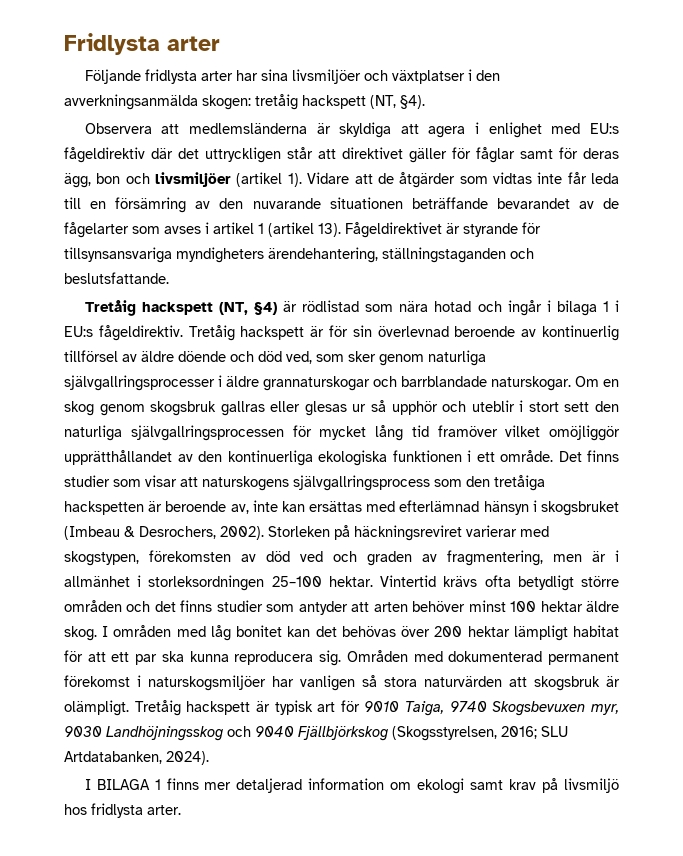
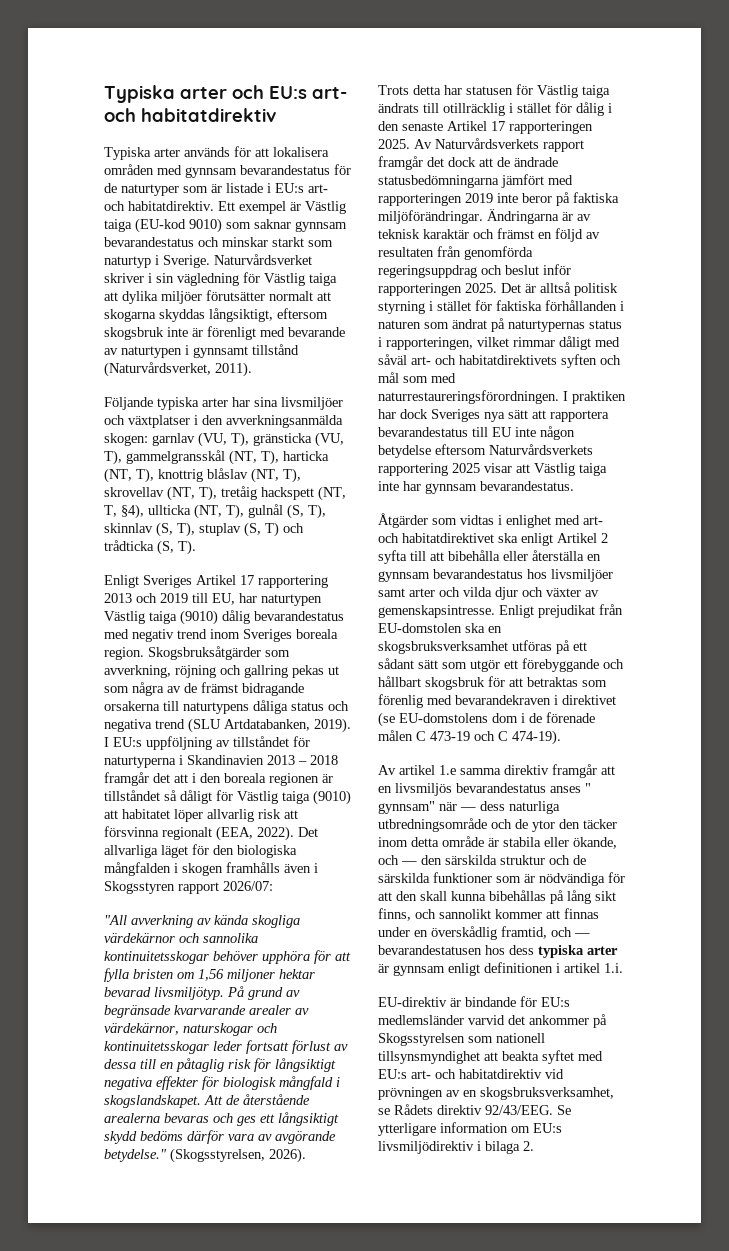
[64,33,220,55] Fridlysta arter -> [104,85,347,103] [104,108,276,122] [104,146,329,160] [104,164,351,178] [104,183,328,196] [104,201,346,214] [104,218,347,233] [104,237,333,247] [104,254,312,268] [104,272,337,286] [104,290,331,304] [104,308,328,322] [104,326,345,340] [104,344,299,358] [104,362,252,377] Typiska arter och EU:s art- och habitatdirektiv // Typiska arter används för att lokalisera områden med gynnsam bevarandestatus för de naturtyper som är listade i EU:s art- och habitatdirektiv. Ett exempel är Västlig taiga (EU-kod 9010) som saknar gynnsam bevarandestatus och minskar starkt som naturtyp i Sverige. Naturvårdsverket skriver i sin vägledning för Västlig taiga att dylika miljöer förutsätter normalt att skogarna skyddas långsiktigt, eftersom skogsbruk inte är förenligt med bevarande av naturtypen i gynnsamt tillstånd (Naturvårdsverket, 2011).
[144,69,197,84] fridlysta -> [157,397,199,410] typiska
[255,94,425,110] [84,122,619,138] [64,147,619,163] [64,172,619,188] [64,197,620,213] [64,222,541,238] [64,247,534,263] [64,272,169,284] [84,300,620,316] [64,325,620,341] [64,350,486,366] [64,375,619,391] [64,400,619,416] [64,425,620,441] [64,450,619,466] [64,475,545,491] [64,500,619,516] [64,525,549,541] [64,550,619,566] [64,575,619,591] [64,600,619,615] [64,625,619,641] [64,650,620,666] [64,675,620,691] [64,700,619,716] [64,726,568,741] [64,751,209,765] [84,778,619,794] [64,803,181,818] tretåig hackspett (NT, §4). // Observera att medlemsländerna är skyldiga att agera i enlighet med EU:s fågeldirektiv där det uttryckligen står att direktivet gäller för fåglar samt för deras ägg, bon och livsmiljöer (artikel 1). Vidare att de åtgärder som vidtas inte får leda till en försämring av den nuvarande situationen beträffande bevarandet av de fågelarter som avses i artikel 1 (artikel 13). Fågeldirektivet är styrande för tillsynsansvariga myndigheters ärendehantering, ställningstaganden och beslutsfattande. // Tretåig hackspett (NT, §4) är rödlistad som nära hotad och ingår i bilaga 1 i EU:s fågeldirektiv. Tretåig hackspett är för sin överlevnad beroende av kontinuerlig tillförsel av äldre döende och död ved, som sker genom naturliga självgallringsprocesser i äldre grannaturskogar och barrblandade naturskogar. Om en skog genom skogsbruk gallras eller glesas ur så upphör och uteblir i stort sett den naturliga självgallringsprocessen för mycket lång tid framöver vilket omöjliggör upprätthållandet av den kontinuerliga ekologiska funktionen i ett område. Det finns studier som visar att naturskogens självgallringsprocess som den tretåiga hackspetten är beroende av, inte kan ersättas med efterlämnad hänsyn i skogsbruket (Imbeau & Desrochers, 2002). Storleken på häckningsreviret varierar med skogstypen, förekomsten av död ved och graden av fragmentering, men är i allmänhet i storleksordningen 25–100 hektar. Vintertid krävs ofta betydligt större områden och det finns studier som antyder att arten behöver minst 100 hektar äldre skog. I områden med låg bonitet kan det behövas över 200 hektar lämpligt habitat för att ett par ska kunna reproducera sig. Områden med dokumenterad permanent förekomst i naturskogsmiljöer har vanligen så stora naturvärden att skogsbruk är olämpligt. Tretåig hackspett är typisk art för 9010 Taiga, 9740 Skogsbevuxen myr, 9030 Landhöjningsskog och 9040 Fjällbjörkskog (Skogsstyrelsen, 2016; SLU Artdatabanken, 2024). // I BILAGA 1 finns mer detaljerad information om ekologi samt krav på livsmiljö hos fridlysta arter. -> [152,432,344,447] [104,450,329,465] [104,468,301,483] [104,486,346,501] [104,504,326,519] [104,522,304,537] [104,540,196,555] [104,575,328,588] [104,593,322,606] [104,610,344,625] [104,629,338,642] [104,646,290,660] [104,665,339,678] [104,682,304,696] [104,700,349,714] [104,718,351,733] [104,736,310,750] [104,755,338,768] [104,772,333,786] [104,790,351,805] [104,809,298,822] [104,826,318,841] [104,844,297,858] [104,862,318,876] [104,881,273,894] [104,915,300,928] [104,933,258,943] [104,950,351,964] [104,968,315,982] [104,986,300,1000] [104,1005,309,1018] [104,1023,277,1036] [104,1040,348,1054] [104,1058,336,1072] [104,1076,340,1090] [104,1094,310,1108] [104,1112,339,1126] [104,1130,336,1144] [104,1148,306,1163] [378,84,610,98] [378,102,612,116] [378,121,593,134] [378,138,584,152] [378,156,558,170] [378,174,573,188] [378,192,619,206] [378,209,591,224] [378,228,600,242] [378,246,533,260] [378,264,571,278] [378,282,618,296] [378,300,624,314] [378,318,622,332] [378,336,620,350] [378,354,621,368] [378,372,456,383] [378,390,626,404] [378,409,609,422] [378,426,575,440] [378,444,593,458] [378,463,607,476] [378,481,574,494] [378,513,603,528] [378,533,608,546] [378,550,601,564] [378,569,613,582] [378,587,599,600] [378,604,623,618] [378,623,502,633] [378,640,587,654] [378,658,624,672] [378,676,607,690] [378,694,616,708] [378,712,595,727] [378,730,561,745] [378,764,615,778] [378,783,591,796] [378,801,560,814] [378,818,617,832] [378,836,617,849] [378,855,586,865] [378,872,625,886] [378,890,616,904] [378,908,599,921] [378,926,590,940] [378,945,618,958] [378,962,623,976] [378,996,570,1007] [378,1014,607,1028] [378,1033,545,1046] [378,1050,603,1064] [378,1069,564,1079] [378,1087,614,1100] [378,1104,571,1115] [378,1122,562,1136] [378,1141,534,1154] garnlav (VU, T), gränsticka (VU, T), gammelgransskål (NT, T), harticka (NT, T), knottrig blåslav (NT, T), skrovellav (NT, T), tretåig hackspett (NT, T, §4), ullticka (NT, T), gulnål (S, T), skinnlav (S, T), stuplav (S, T) och trådticka (S, T). // Enligt Sveriges Artikel 17 rapportering 2013 och 2019 till EU, har naturtypen Västlig taiga (9010) dålig bevarandestatus med negativ trend inom Sveriges boreala region. Skogsbruksåtgärder som avverkning, röjning och gallring pekas ut som några av de främst bidragande orsakerna till naturtypens dåliga status och negativa trend (SLU Artdatabanken, 2019). I EU:s uppföljning av tillståndet för naturtyperna i Skandinavien 2013 – 2018 framgår det att i den boreala regionen är tillståndet så dåligt för Västlig taiga (9010) att habitatet löper allvarlig risk att försvinna regionalt (EEA, 2022). Det allvarliga läget för den biologiska mångfalden i skogen framhålls även i Skogsstyren rapport 2026/07: // "All avverkning av kända skogliga värdekärnor och sannolika kontinuitetsskogar behöver upphöra för att fylla bristen om 1,56 miljoner hektar bevarad livsmiljötyp. På grund av begränsade kvarvarande arealer av värdekärnor, naturskogar och kontinuitetsskogar leder fortsatt förlust av dessa till en påtaglig risk för långsiktigt negativa effekter för biologisk mångfald i skogslandskapet. Att de återstående arealerna bevaras och ges ett långsiktigt skydd bedöms därför vara av avgörande betydelse." (Skogsstyrelsen, 2026). // Trots detta har statusen för Västlig taiga ändrats till otillräcklig i stället för dålig i den senaste Artikel 17 rapporteringen 2025. Av Naturvårdsverkets rapport framgår det dock att de ändrade statusbedömningarna jämfört med rapporteringen 2019 inte beror på faktiska miljöförändringar. Ändringarna är av teknisk karaktär och främst en följd av resultaten från genomförda regeringsuppdrag och beslut inför rapporteringen 2025. Det är alltså politisk styrning i stället för faktiska förhållanden i naturen som ändrat på naturtypernas status i rapporteringen, vilket rimmar dåligt med såväl art- och habitatdirektivets syften och mål som med naturrestaureringsförordningen. I praktiken har dock Sveriges nya sätt att rapportera bevarandestatus till EU inte någon betydelse eftersom Naturvårdsverkets rapportering 2025 visar att Västlig taiga inte har gynnsam bevarandestatus. // Åtgärder som vidtas i enlighet med art- och habitatdirektivet ska enligt Artikel 2 syfta till att bibehålla eller återställa en gynnsam bevarandestatus hos livsmiljöer samt arter och vilda djur och växter av gemenskapsintresse. Enligt prejudikat från EU-domstolen ska en skogsbruksverksamhet utföras på ett sådant sätt som utgör ett förebyggande och hållbart skogsbruk för att betraktas som förenlig med bevarandekraven i direktivet (se EU-domstolens dom i de förenade målen C 473-19 och C 474-19). // Av artikel 1.e samma direktiv framgår att en livsmiljös bevarandestatus anses " gynnsam" när — dess naturliga utbredningsområde och de ytor den täcker inom detta område är stabila eller ökande, och — den särskilda struktur och de särskilda funktioner som är nödvändiga för att den skall kunna bibehållas på lång sikt finns, och sannolikt kommer att finnas under en överskådlig framtid, och — bevarandestatusen hos dess typiska arter är gynnsam enligt definitionen i artikel 1.i. // EU-direktiv är bindande för EU:s medlemsländer varvid det ankommer på Skogsstyrelsen som nationell tillsynsmyndighet att beakta syftet med EU:s art- och habitatdirektiv vid prövningen av en skogsbruksverksamhet, se Rådets direktiv 92/43/EEG. Se ytterligare information om EU:s livsmiljödirektiv i bilaga 2.

